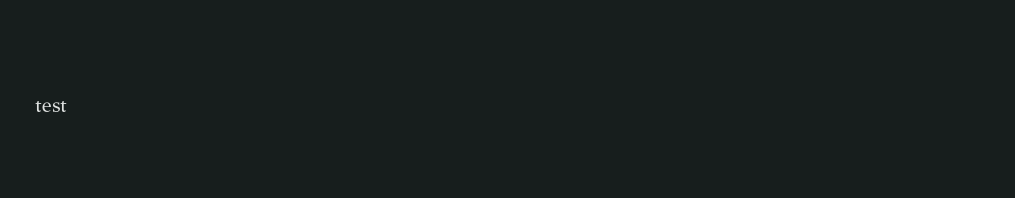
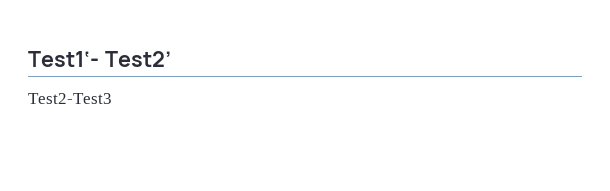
[35,101,67,112] test -> [28,51,171,67] [28,93,112,104] Test1‘- Test2’ // Test2-Test3

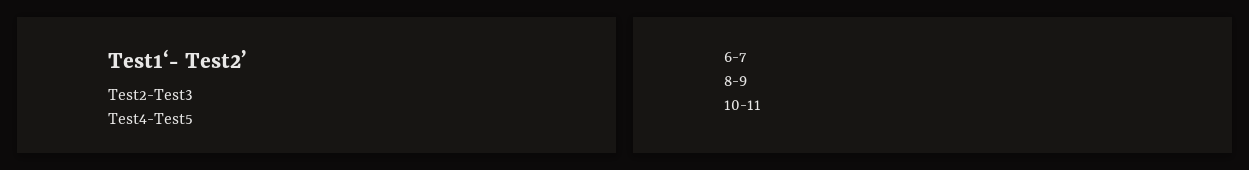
(112, 98) none -> [108,113,193,124] [724,52,747,62] [724,76,747,86] [724,100,761,110] // Test4-Test5 // 6-7 // 8-9 // 10-11

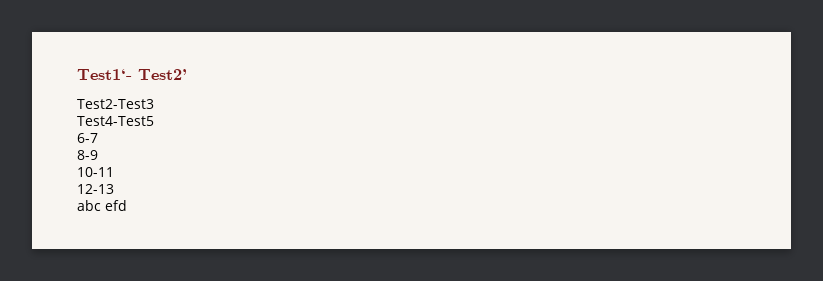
(761, 105) none -> [77,184,114,194] [77,200,127,211] // 12-13 // abc efd

